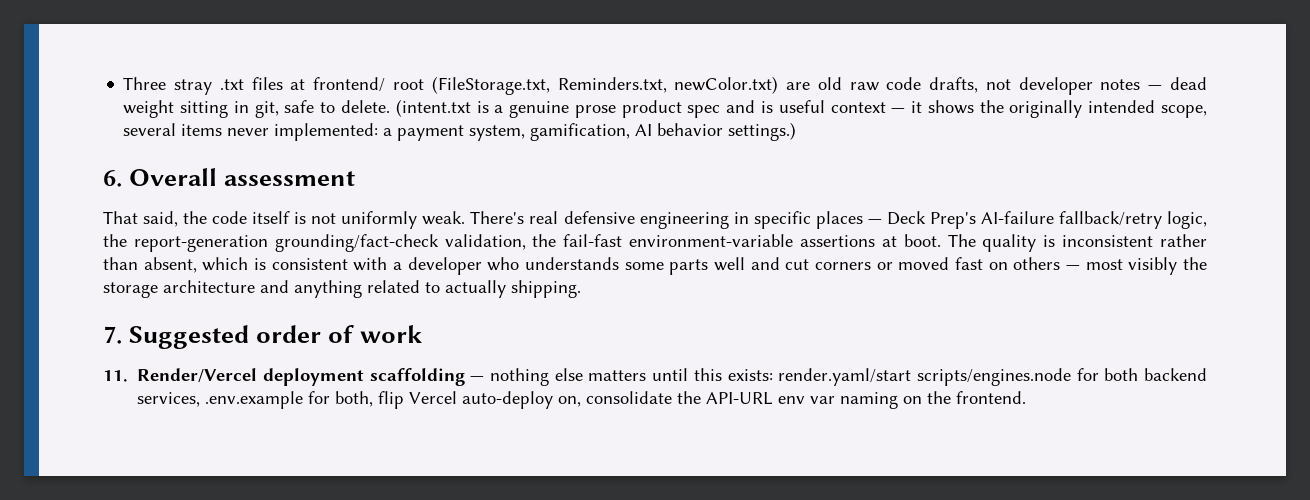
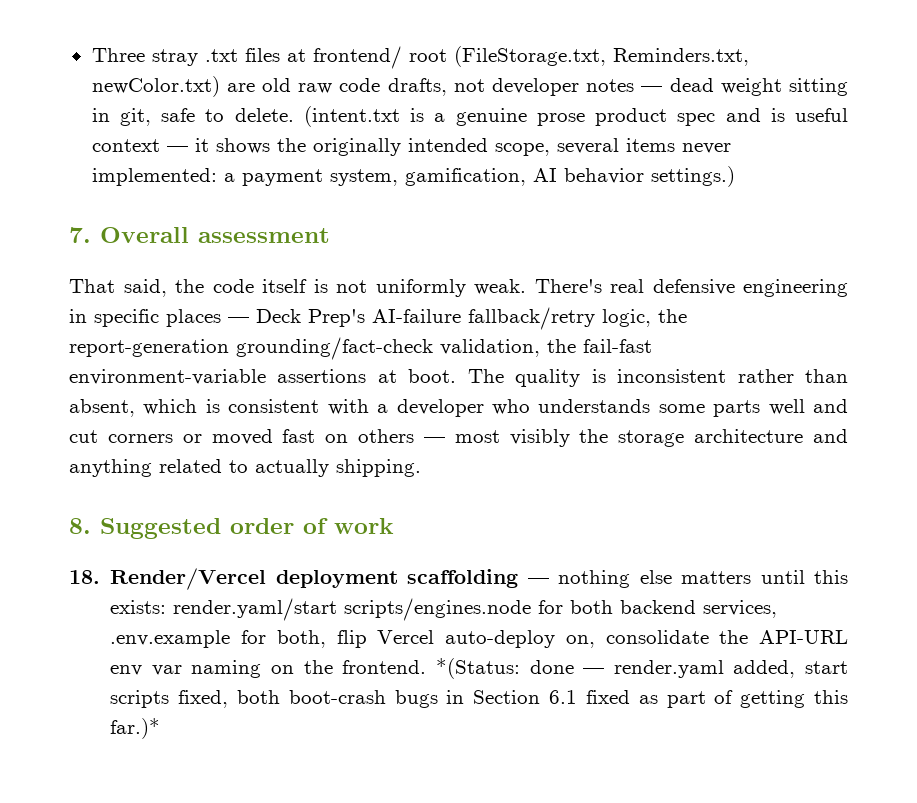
[103,170,122,187] 6. -> [69,227,91,243] 7.
[103,326,122,344] 7. -> [69,518,91,534] 8.
[103,370,128,382] 11. -> [69,570,100,584] 18.
(1027, 397) none -> [435,658,849,679] [110,690,849,708] [110,718,161,739] *(Status: done — render.yaml added, start scripts fixed, both boot-crash bugs in Section 6.1 fixed as part of getting this far.)*

